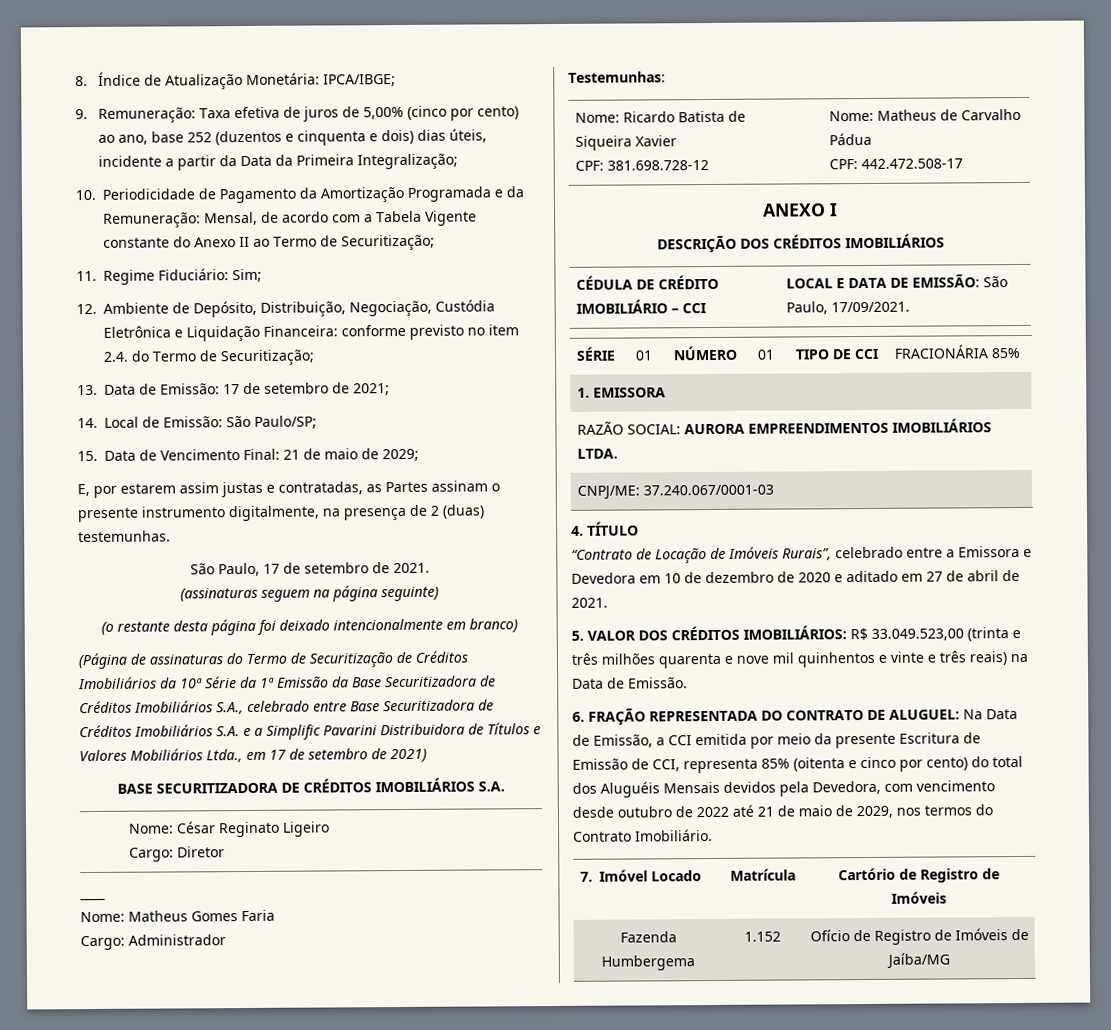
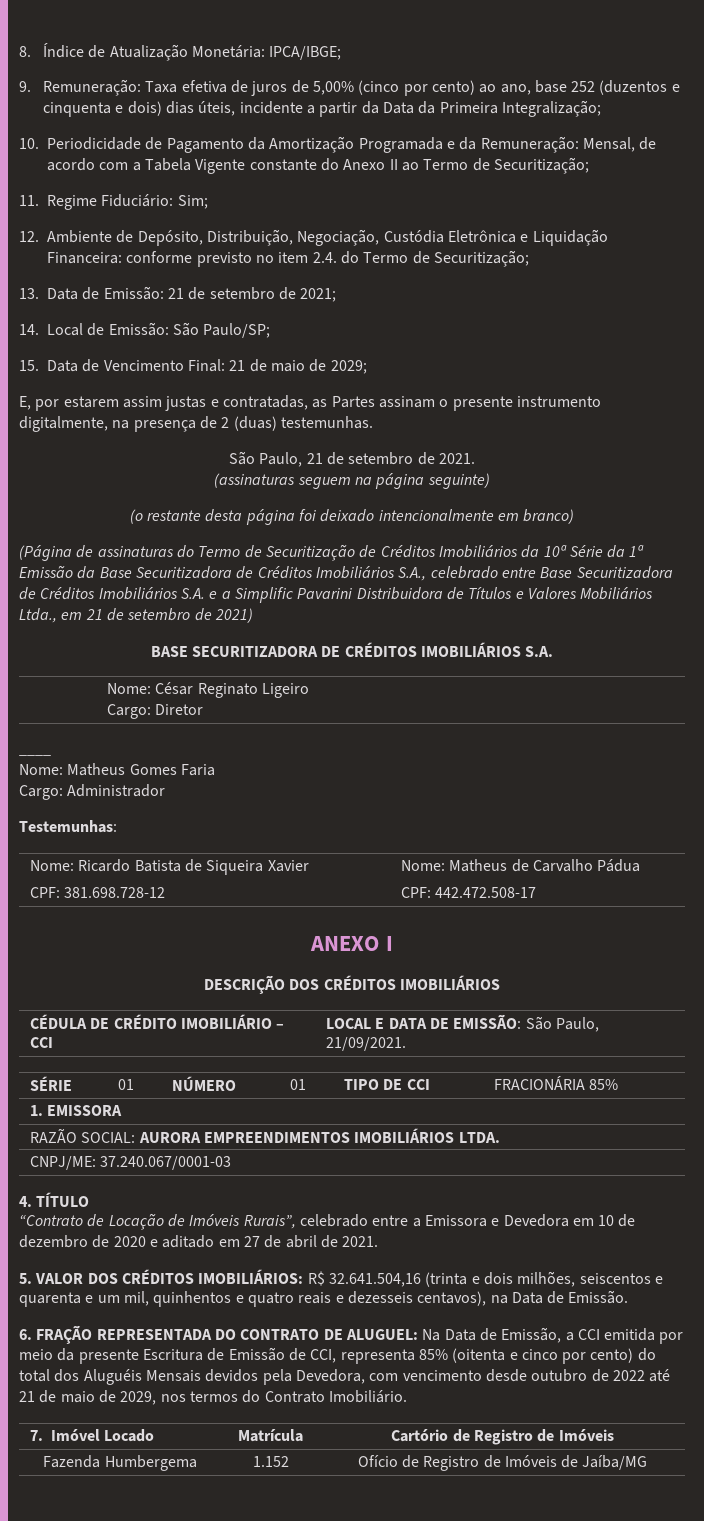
[223,384,240,395] 17 -> [167,288,184,299] 21
[262,563,280,574] 17 -> [306,453,323,464] 21
[269,749,286,760] 17 -> [85,609,103,620] 21
[831,301,911,313] 17/09/2021. -> [326,1037,407,1051] 21/09/2021.
[871,628,964,641] 33.049.523,00 -> [328,1273,421,1287] 32.641.504,16
[571,650,1007,669] três milhões quarenta e nove mil quinhentos e vinte e três reais) -> [483,1271,663,1287] [19,1291,487,1307] dois milhões, seiscentos e quarenta e um mil, quinhentos e quatro reais e dezesseis centavos),

